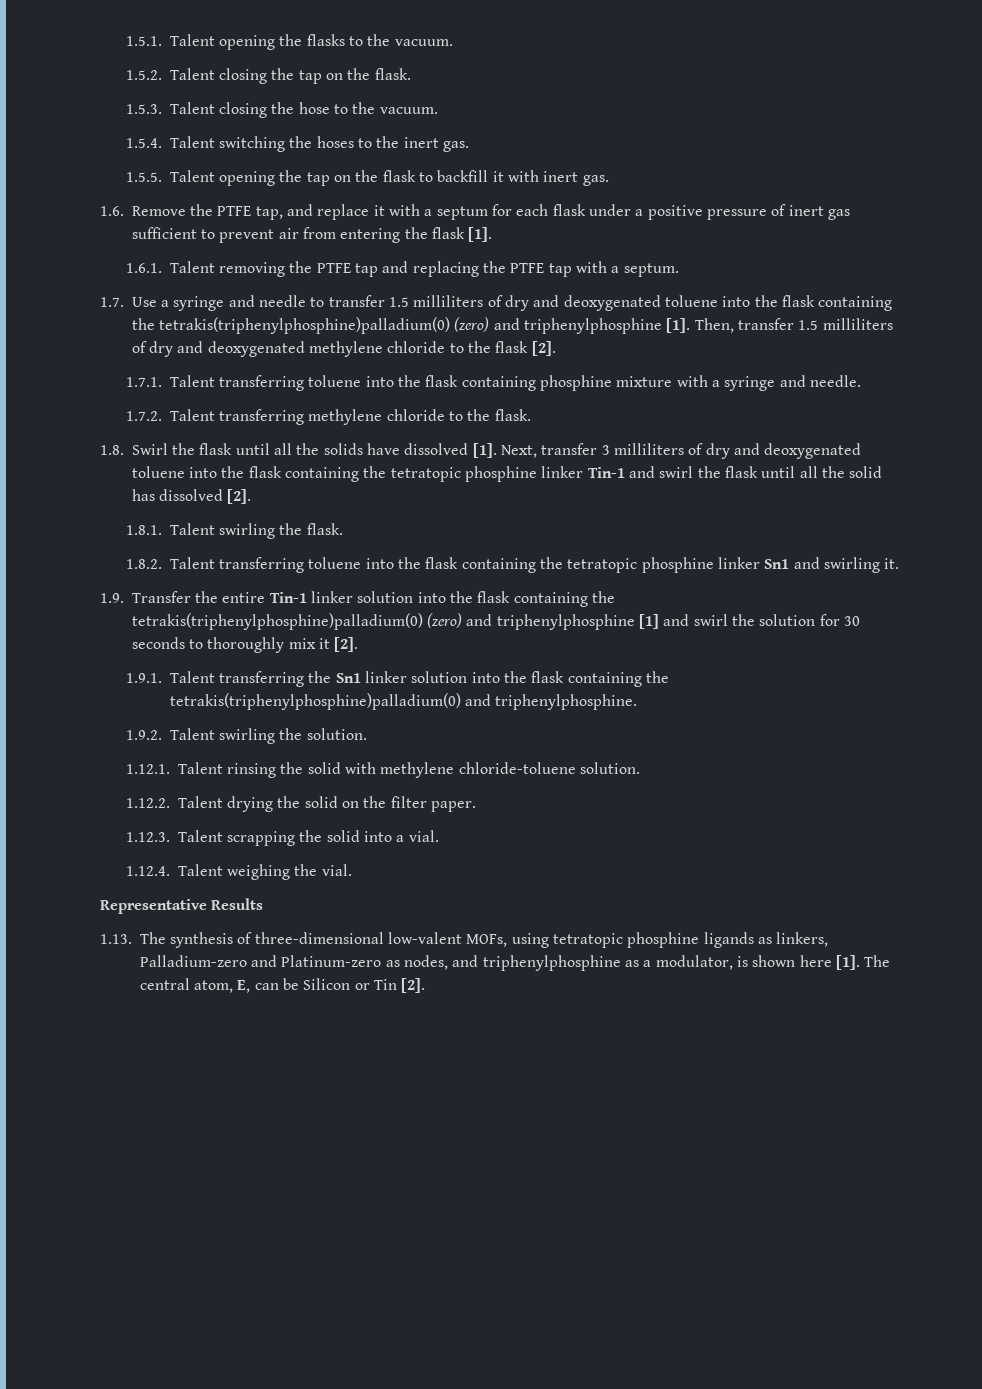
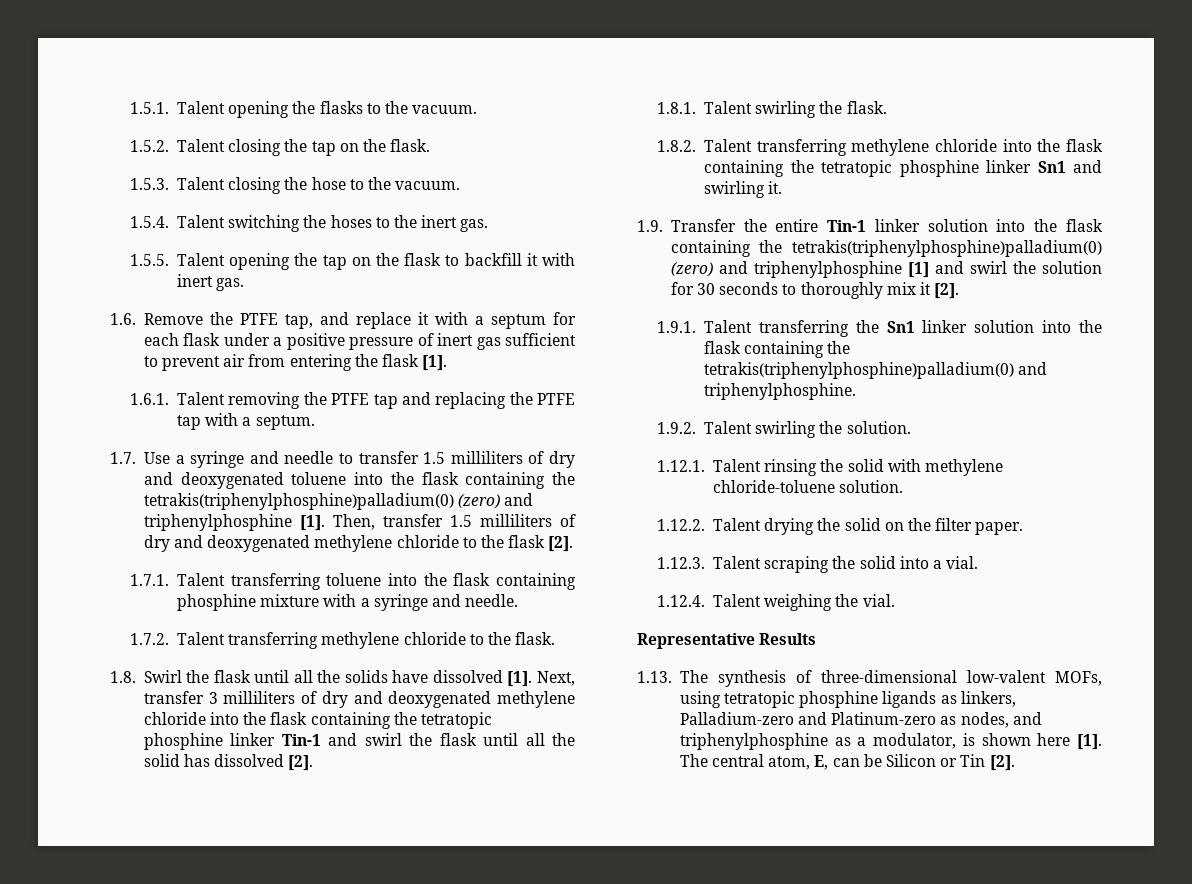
[131,466,185,478] toluene -> [496,691,575,708] [143,712,206,725] methylene chloride
[308,557,362,569] toluene -> [851,139,998,156] methylene chloride
[227,831,296,846] scrapping -> [764,556,830,573] scraping

